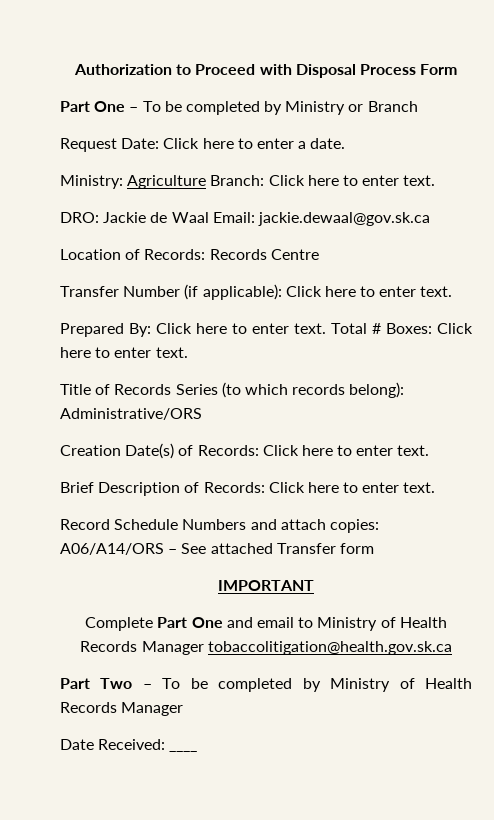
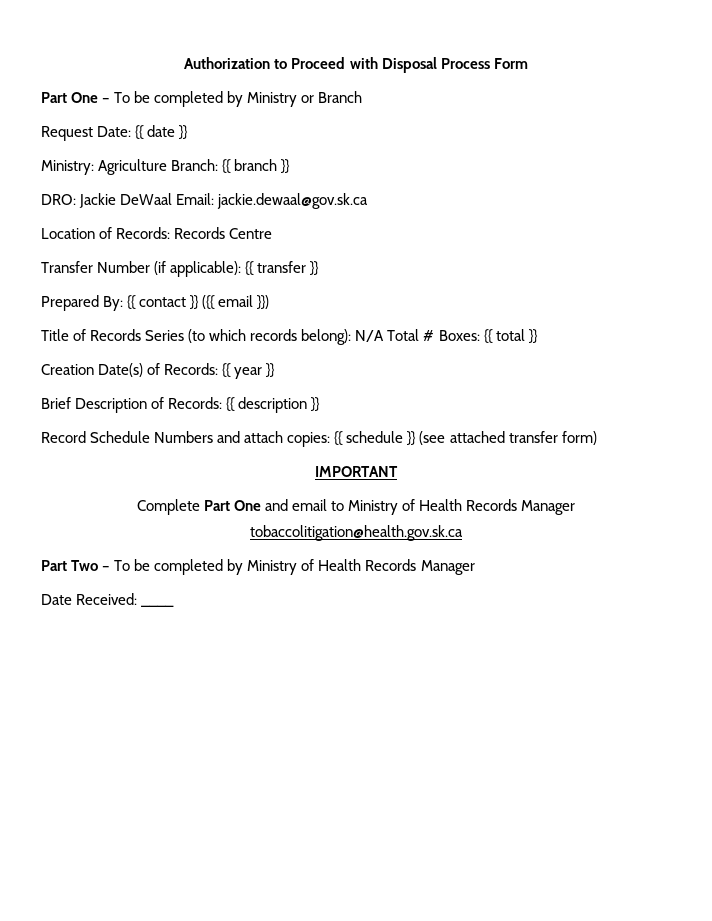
[163,138,346,149] [60,175,436,189] Click here to enter a date. // Ministry: Agriculture Branch: Click here to enter text. -> [135,125,189,140] [41,159,291,175] {{ date }} // Ministry: Agriculture Branch: {{ branch }}
[150,212,209,223] de Waal -> [120,193,173,205] DeWaal
[285,286,453,297] [60,323,473,337] [60,347,188,358] Click here to enter text. // Prepared By: Click here to enter text. Total # Boxes: Click here to enter text. -> [245,261,320,276] [41,295,270,311] {{ transfer }} // Prepared By: {{ contact }} ({{ email }})
[60,408,202,420] Administrative/ORS -> [355,329,538,344] N/A Total # Boxes: {{ total }}
[262,445,430,456] Click here to enter text. -> [222,363,276,379] {{ year }}
[268,482,436,493] Click here to enter text. -> [226,397,321,413] {{ description }}
[60,543,374,555] A06/A14/ORS – See attached Transfer form -> [334,431,597,446] {{ schedule }} (see attached transfer form)

